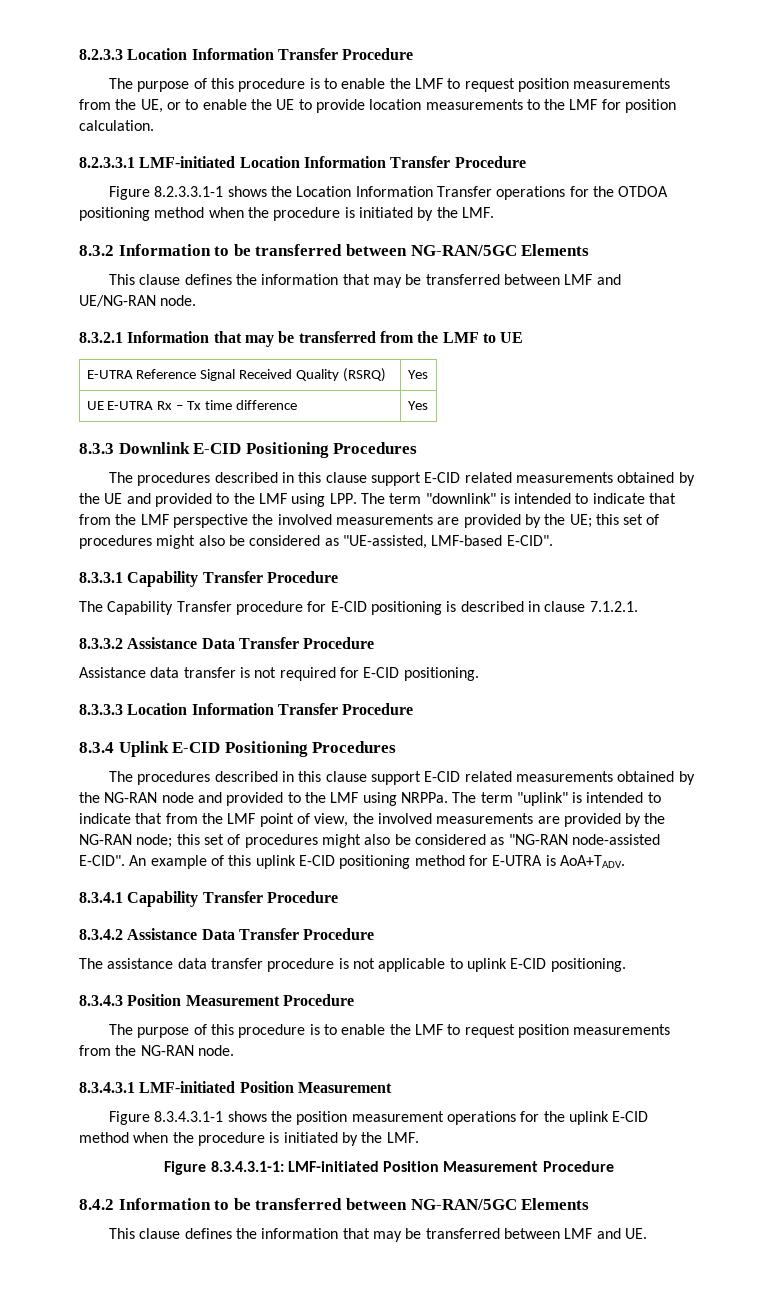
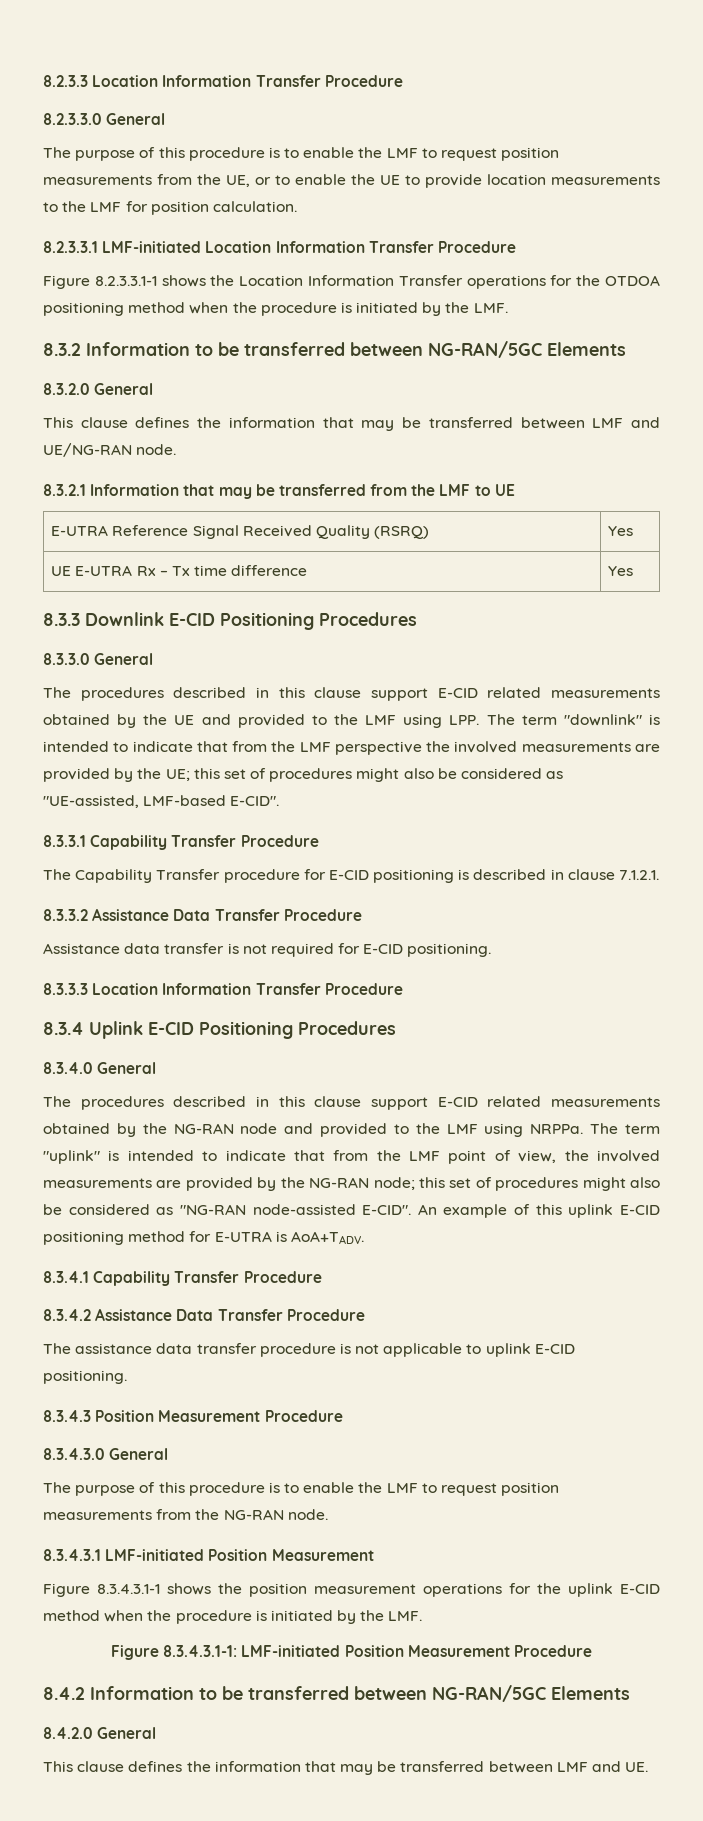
(414, 54) none -> [43,113,166,125] // 8.2.3.3.0 General
(590, 250) none -> [43,383,154,395] // 8.3.2.0 General
(418, 448) none -> [43,653,154,665] // 8.3.3.0 General
(397, 747) none -> [43,1062,157,1074] // 8.3.4.0 General
(354, 1000) none -> [43,1448,169,1460] // 8.3.4.3.0 General
(590, 1204) none -> [43,1727,157,1739] // 8.4.2.0 General

